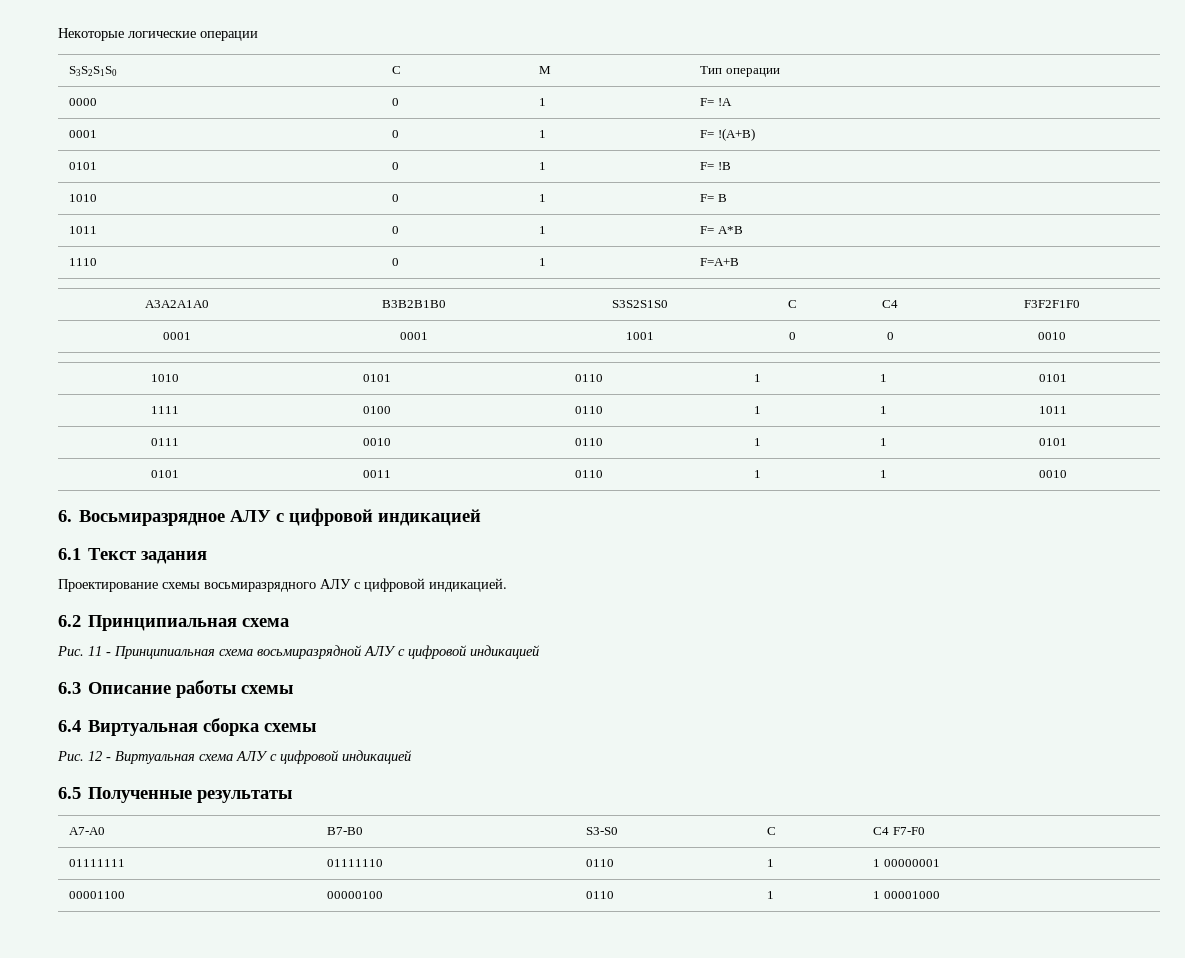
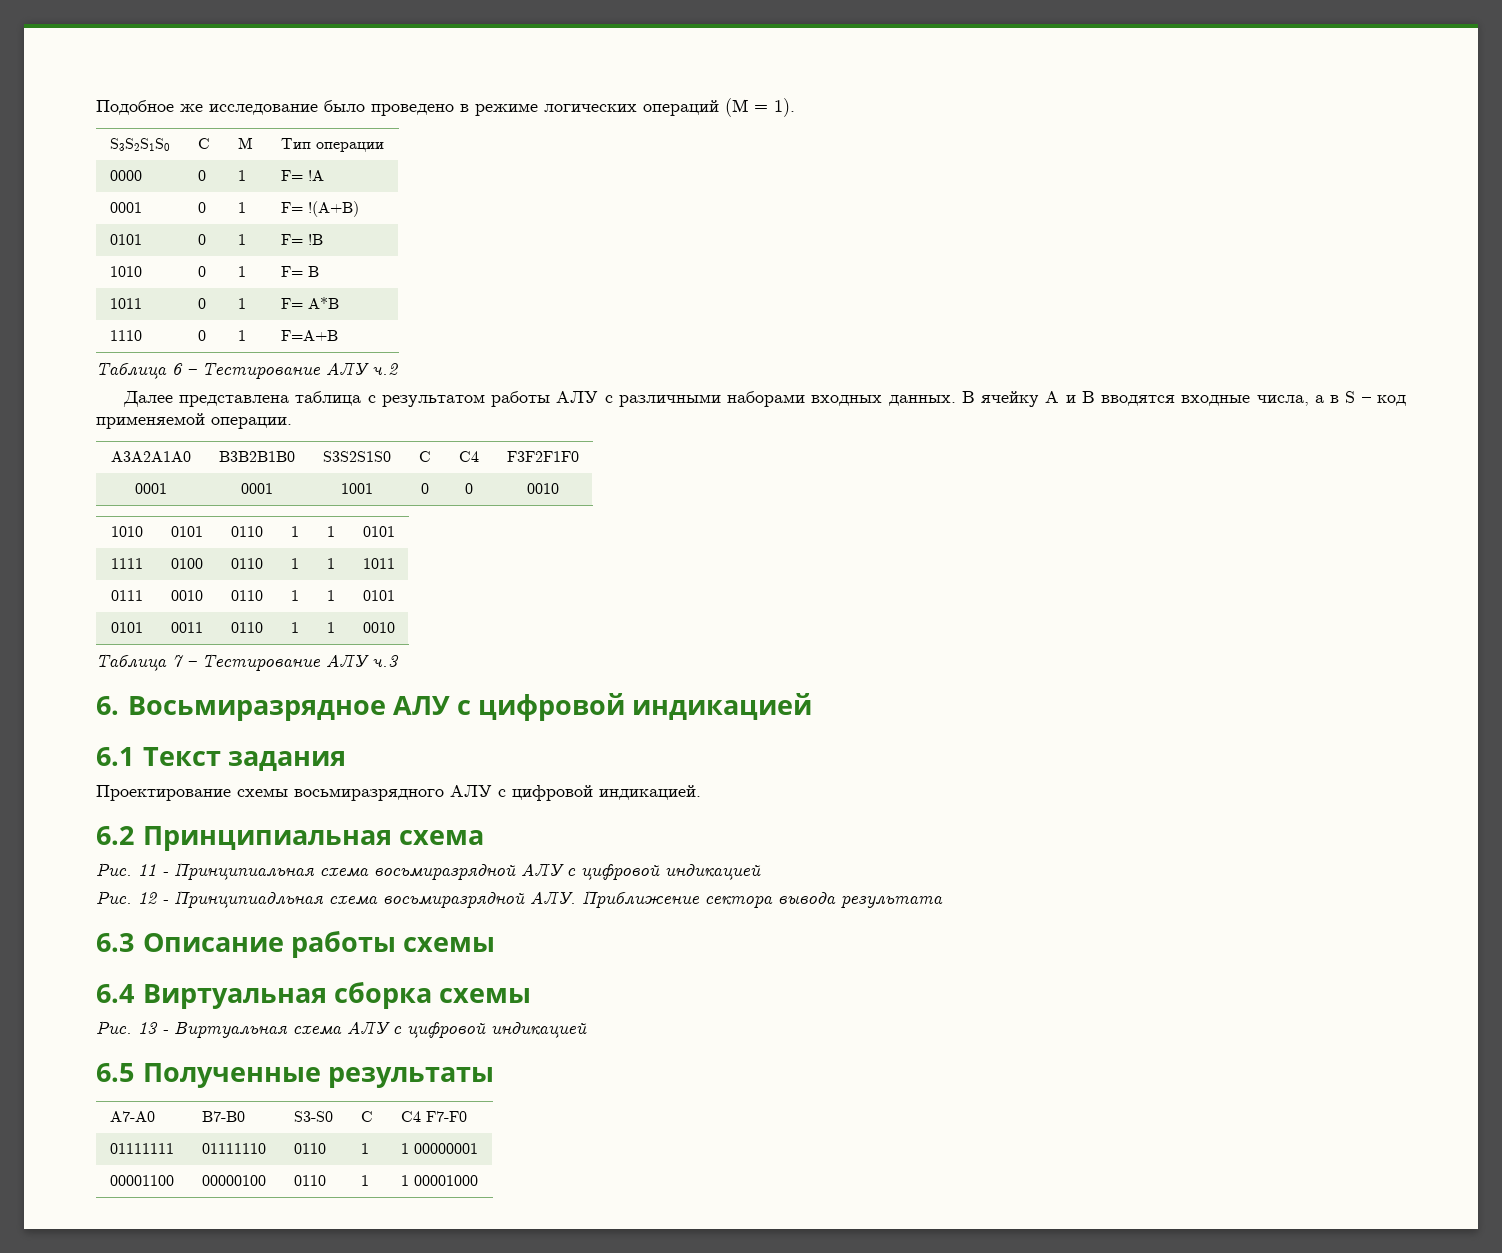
[58,28,258,41] Некоторые логические операции -> [96,98,795,117] Подобное же исследование было проведено в режиме логических операций (М = 1).
(740, 262) none -> [96,362,398,380] [122,391,1407,407] [96,413,292,429] // Таблица 6 – Тестирование АЛУ ч.2 // Далее представлена таблица с результатом работы АЛУ с различными наборами входных данных. В ячейку А и В вводятся входные числа, а в S – код применяемой операции.
(1067, 474) none -> [96,654,399,672] // Таблица 7 – Тестирование АЛУ ч.3
(540, 652) none -> [96,890,943,909] // Рис. 12 - Принципиадльная схема восьмиразрядной АЛУ. Приближение сектора вывода результата
[88,751,102,761] 12 -> [138,1022,158,1034] 13

